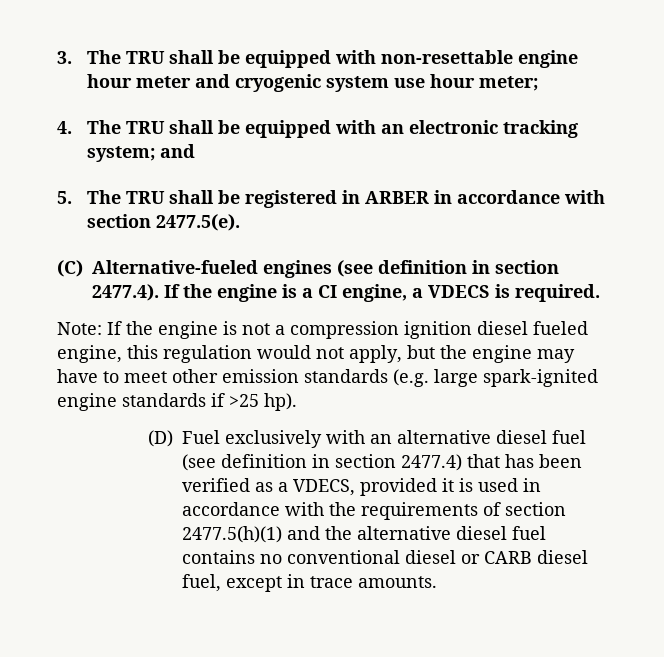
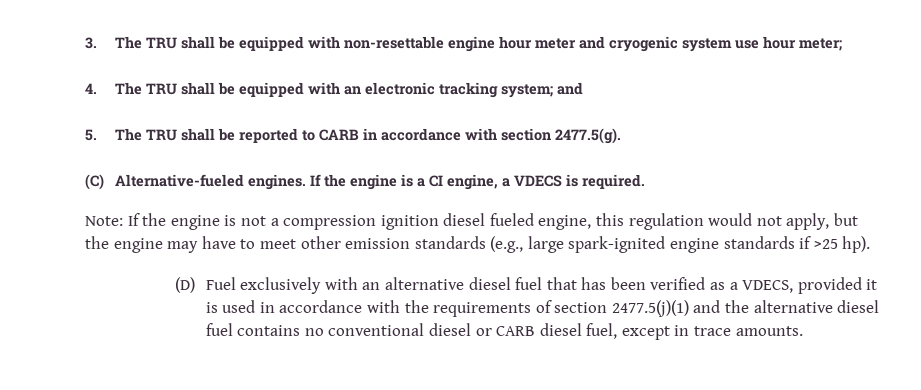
[245,190,430,208] registered in ARBER -> [239,128,360,143] reported to CARB
[156,214,241,231] 2477.5(e). -> [555,128,622,144] 2477.5(g).
[263,260,559,278] [92,284,159,301] engines (see definition in section 2477.4). -> [248,174,307,190] engines.
[393,369,429,387] (e.g. -> [490,236,524,253] (e.g.,
[181,454,462,471] (see definition in section 2477.4) -> (543, 283) none
[181,526,282,543] 2477.5(h)(1) -> [611,300,689,317] 2477.5(j)(1)

